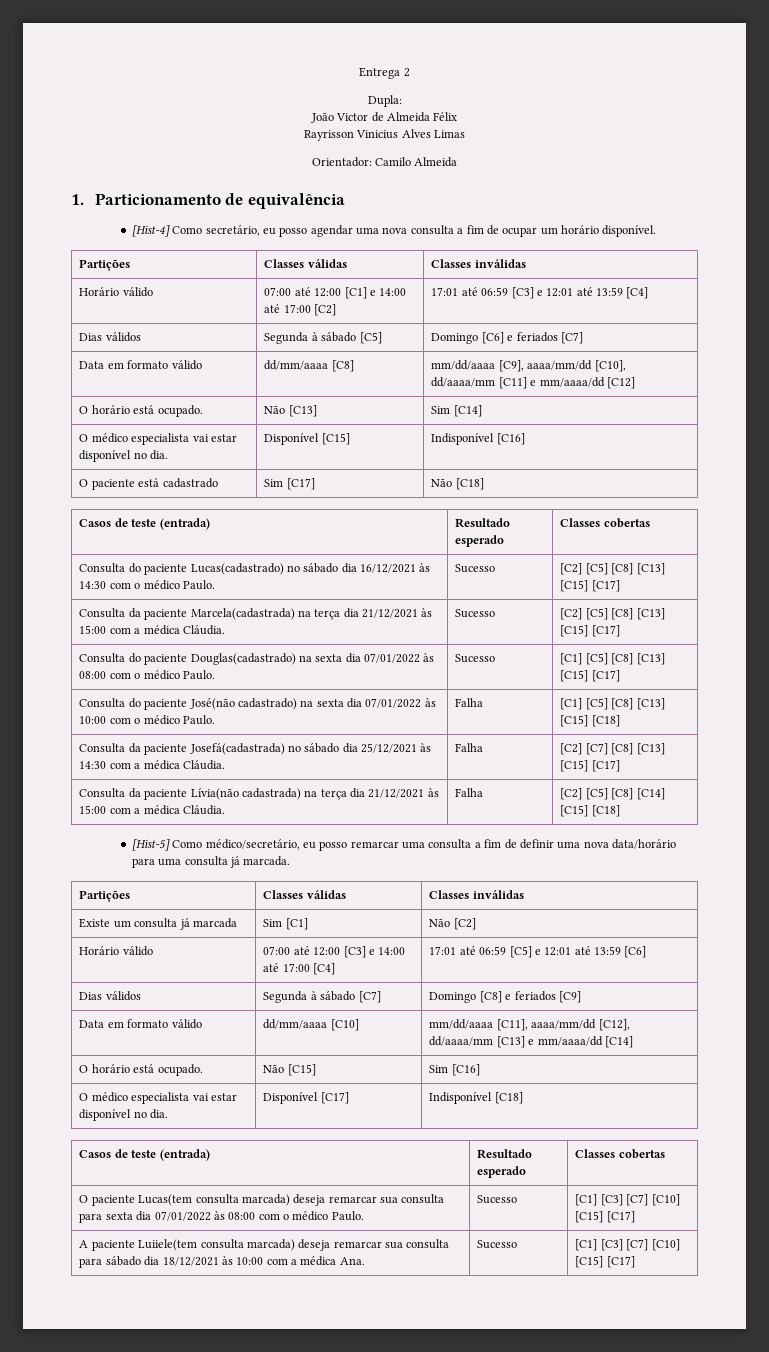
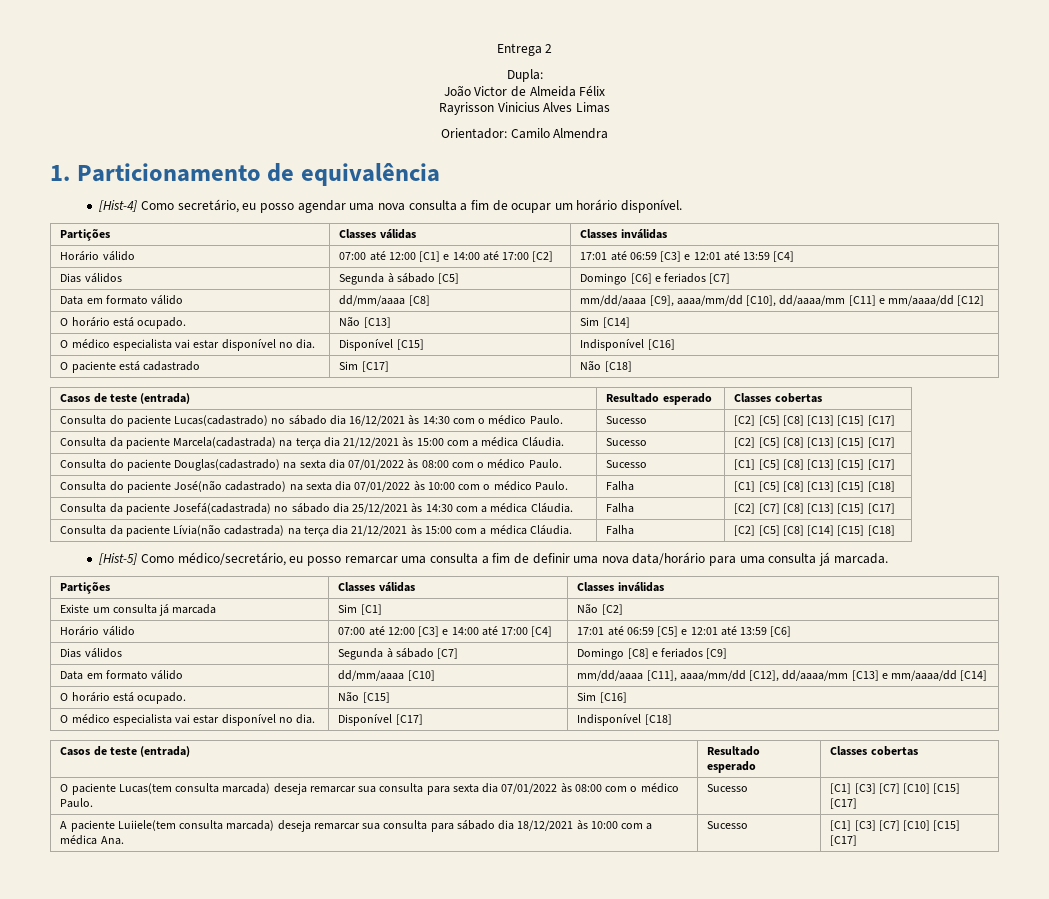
[414,157,458,167] Almeida -> [553,128,609,139] Almendra

